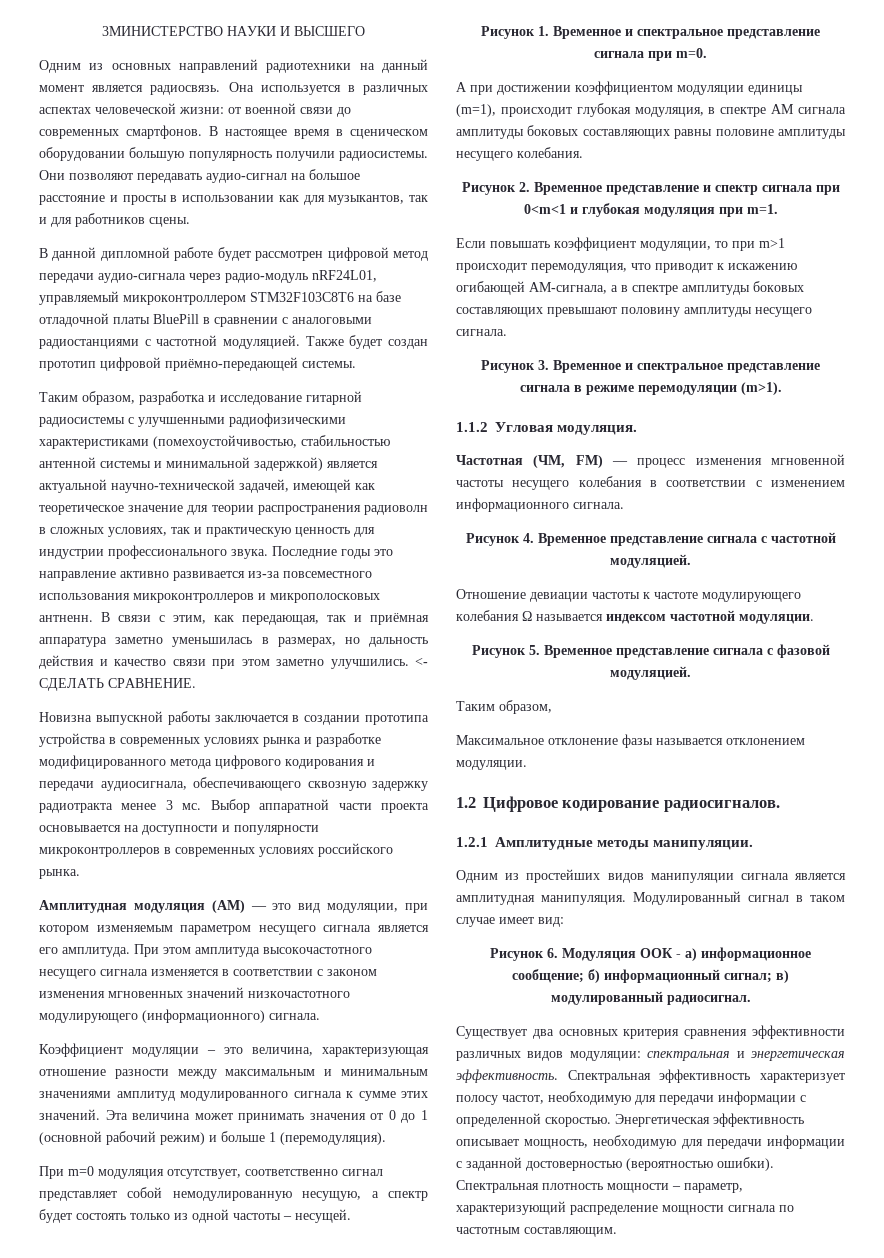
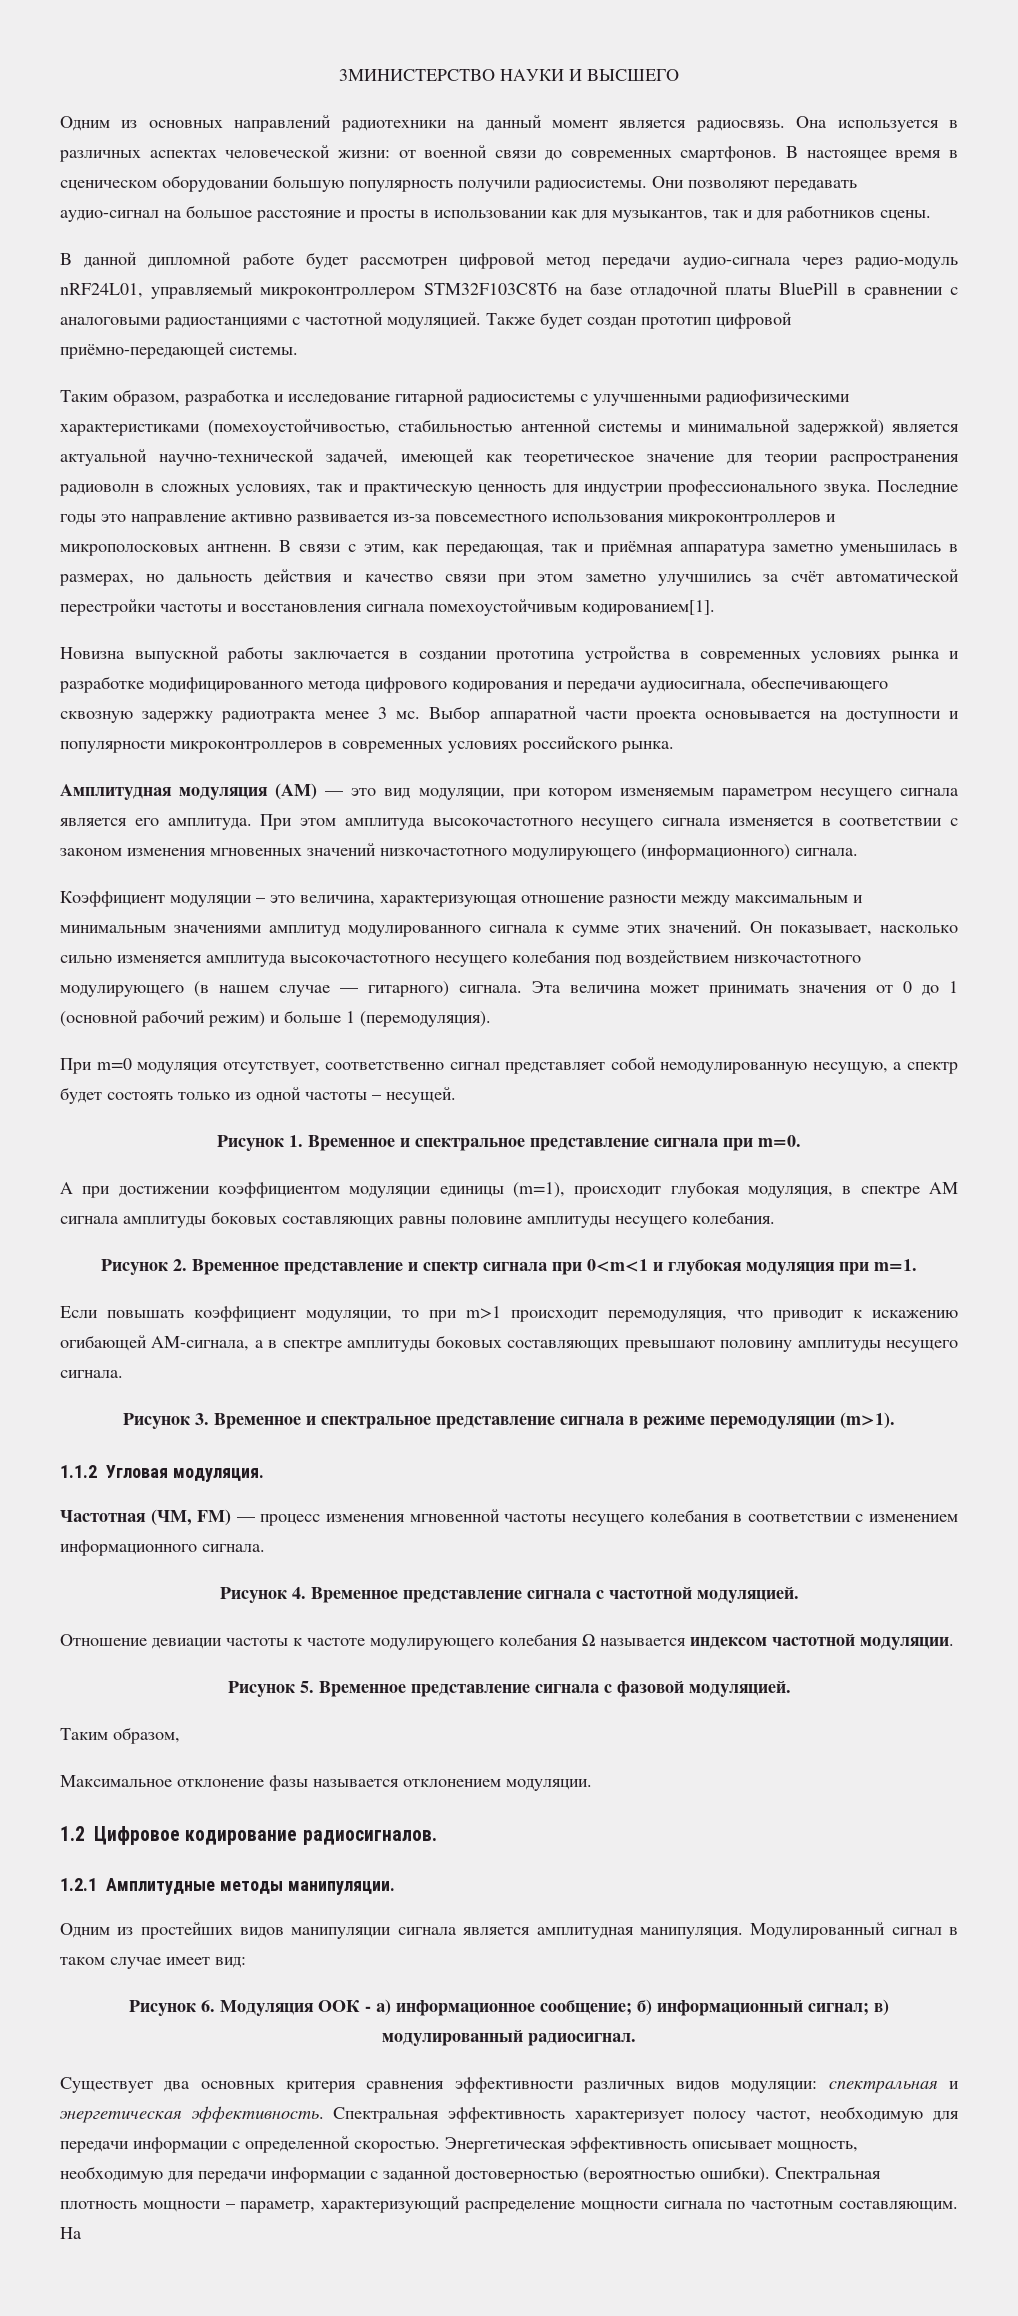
[330,657,428,669] [39,678,196,691] улучшились. <- СДЕЛАТЬ СРАВНЕНИЕ. -> [658,569,959,586] [60,599,715,616] улучшились за счёт автоматической перестройки частоты и восстановления сигнала помехоустойчивым кодированием[1].
(100, 1114) none -> [750,921,958,936] [60,950,861,967] [60,981,522,997] Он показывает, насколько сильно изменяется амплитуда высокочастотного несущего колебания под воздействием низкочастотного модулирующего (в нашем случае — гитарного) сигнала.
(617, 1232) none -> [60,2227,82,2239] На

